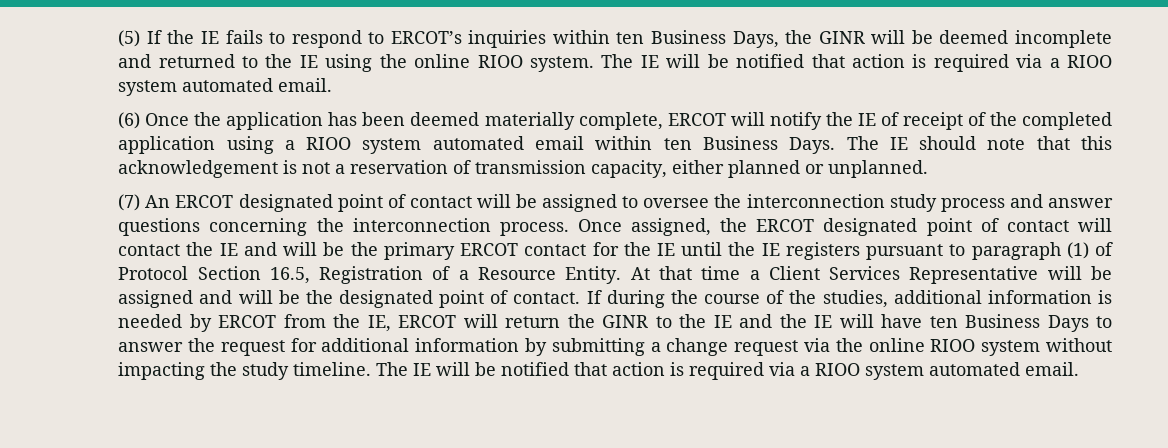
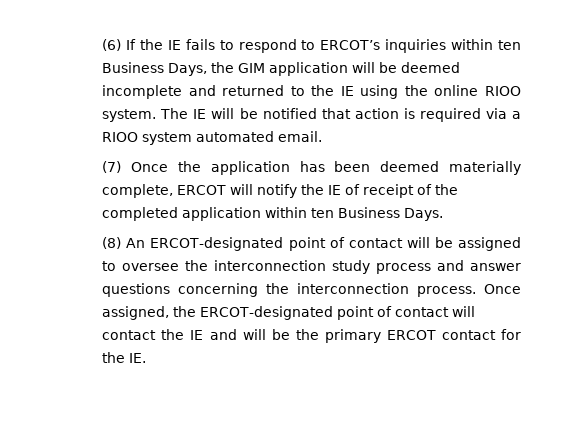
[118,30,141,47] (5) -> [102,39,122,51] (6)
[818,31,865,44] GINR -> [238,62,349,76] GIM application
[118,112,141,129] (6) -> [102,161,122,173] (7)
[226,136,1113,154] [118,160,929,178] [118,194,333,212] using a RIOO system automated email within ten Business Days. The IE should note that this acknowledgement is not a reservation of transmission capacity, either planned or unplanned. // (7) An ERCOT designated -> [265,207,444,221] [102,237,284,251] within ten Business Days. // (8) An ERCOT-designated
[756,218,918,236] ERCOT designated -> [200,306,334,320] ERCOT-designated
[656,242,1114,260] [118,266,1113,284] [118,290,1112,308] [118,314,1112,332] [118,338,1113,356] [118,362,1080,380] IE until the IE registers pursuant to paragraph (1) of Protocol Section 16.5, Registration of a Resource Entity. At that time a Client Services Representative will be assigned and will be the designated point of contact. If during the course of the studies, additional information is needed by ERCOT from the IE, ERCOT will return the GINR to the IE and the IE will have ten Business Days to answer the request for additional information by submitting a change request via the online RIOO system without impacting the study timeline. The IE will be notified that action is required via a RIOO system automated email. -> [129,353,147,363] IE.

